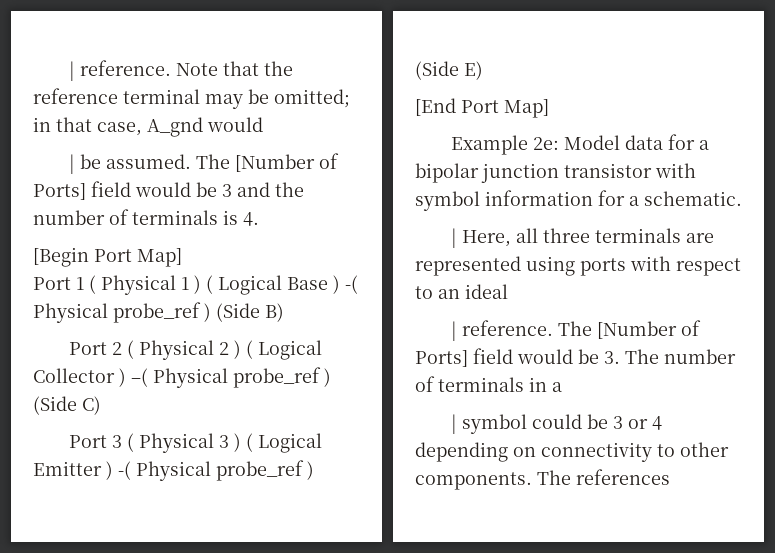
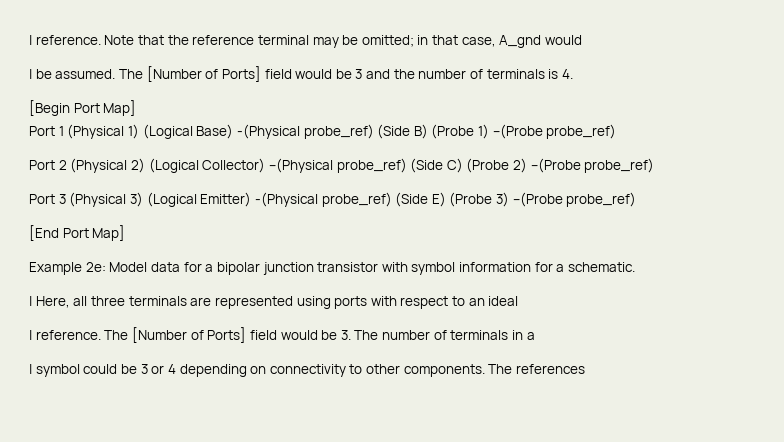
[89,275,358,295] [33,302,284,323] [69,340,323,360] [33,367,331,388] [33,396,101,415] [69,433,323,453] [33,460,314,481] [415,61,483,80] ( Physical 1 ) ( Logical Base ) -( Physical probe_ref ) (Side B) // Port 2 ( Physical 2 ) ( Logical Collector ) –( Physical probe_ref ) (Side C) // Port 3 ( Physical 3 ) ( Logical Emitter ) -( Physical probe_ref ) (Side E) -> [67,124,617,139] [29,158,655,173] [29,192,637,207] (Physical 1) (Logical Base) -(Physical probe_ref) (Side B) (Probe 1) –(Probe probe_ref) // Port 2 (Physical 2) (Logical Collector) –(Physical probe_ref) (Side C) (Probe 2) –(Probe probe_ref) // Port 3 (Physical 3) (Logical Emitter) -(Physical probe_ref) (Side E) (Probe 3) –(Probe probe_ref)

